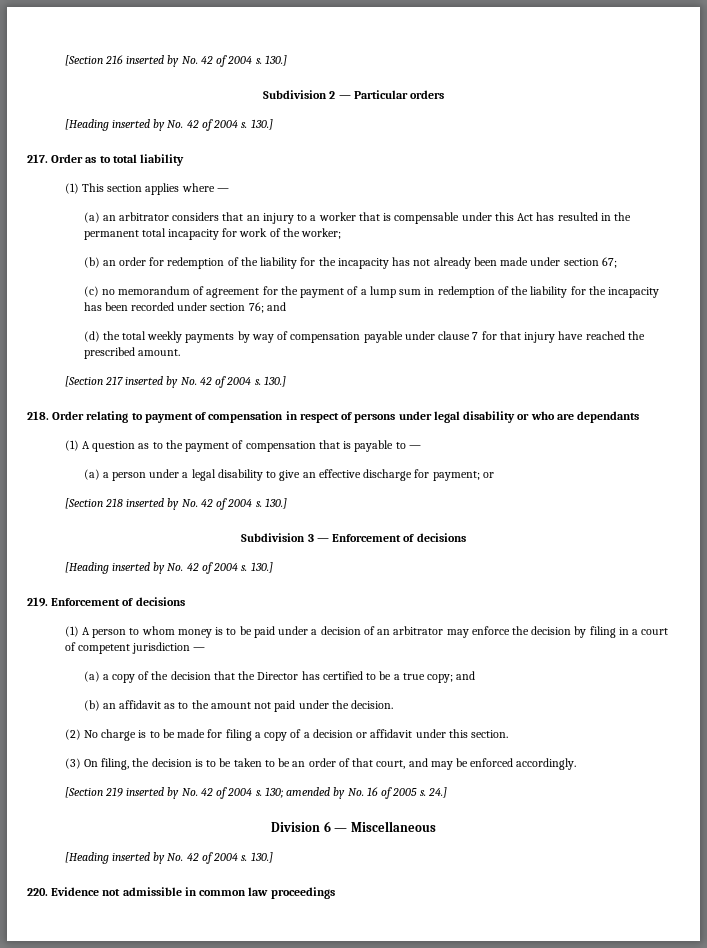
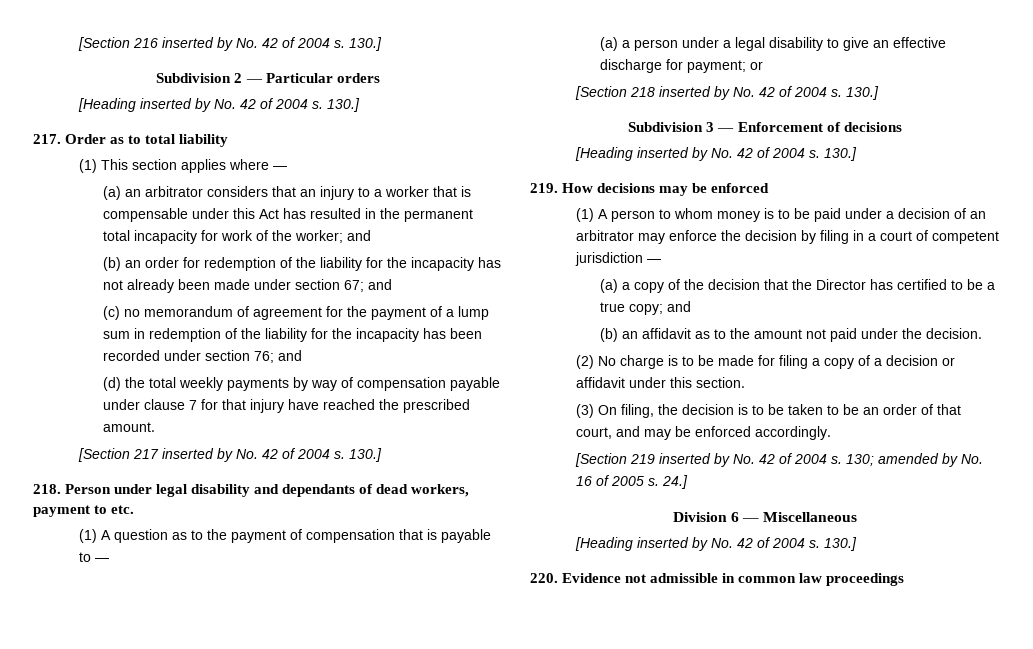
(342, 233) none -> [346,230,371,241] and
(617, 262) none -> [367,279,392,290] and
[52,411,640,423] Order relating to payment of compensation in respect of persons under legal disability or who are dependants -> [65,484,470,497] [33,505,135,517] Person under legal disability and dependants of dead workers, payment to etc.
[51,597,185,606] Enforcement of decisions -> [562,183,770,196] How decisions may be enforced

